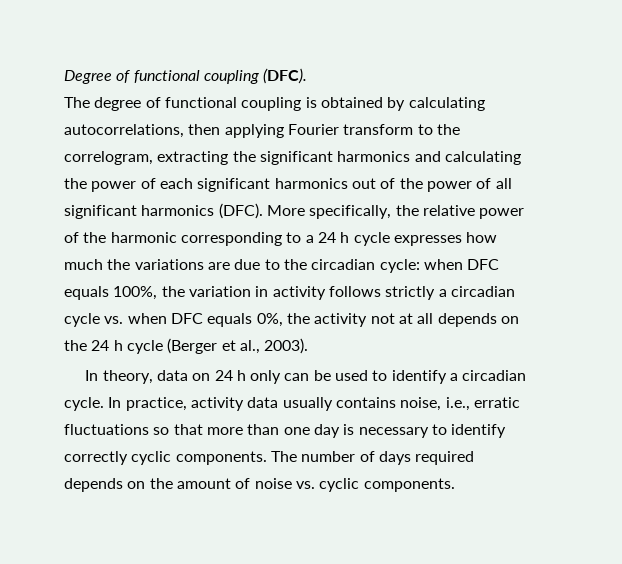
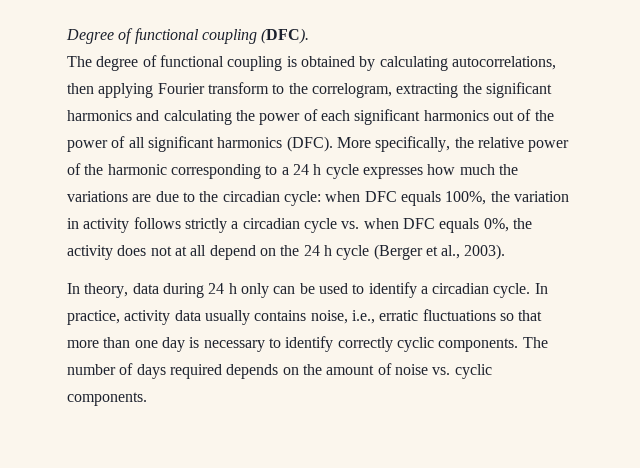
(368, 320) none -> [117,245,147,256] does
[437,313,497,327] depends -> [209,245,256,260] depend
[192,373,211,381] on -> [162,283,204,298] during

